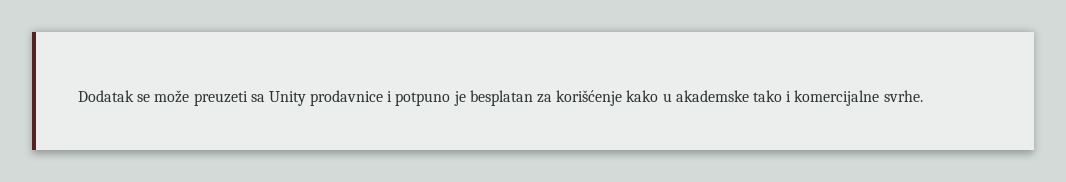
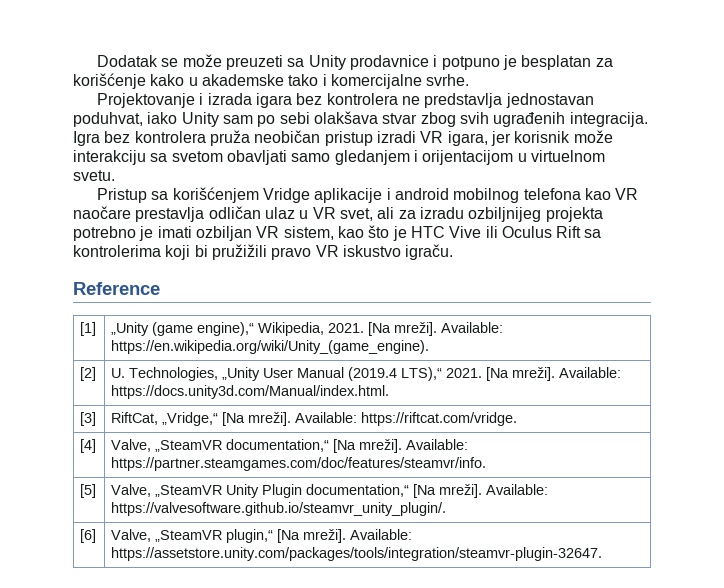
(923, 96) none -> [97,93,594,108] [73,111,648,127] [73,130,613,146] [73,150,605,165] [73,170,115,181] [97,187,639,203] [73,206,603,222] [73,225,602,241] [73,244,454,260] [73,282,160,295] [80,322,97,336] [111,322,504,336] [111,340,430,354] [80,367,97,381] [111,367,622,381] [111,385,390,399] [80,412,97,426] [111,412,518,426] [80,439,97,453] [111,439,469,453] [111,457,487,471] [80,484,97,498] [111,484,549,498] [111,502,447,516] [80,529,97,543] [111,529,413,543] [111,547,603,561] // Projektovanje i izrada igara bez kontrolera ne predstavlja jednostavan poduhvat, iako Unity sam po sebi olakšava stvar zbog svih ugrađenih integracija. Igra bez kontrolera pruža neobičan pristup izradi VR igara, jer korisnik može interakciju sa svetom obavljati samo gledanjem i orijentacijom u virtuelnom svetu. // Pristup sa korišćenjem Vridge aplikacije i android mobilnog telefona kao VR naočare prestavlja odličan ulaz u VR svet, ali za izradu ozbiljnijeg projekta potrebno je imati ozbiljan VR sistem, kao što je HTC Vive ili Oculus Rift sa kontrolerima koji bi pružižili pravo VR iskustvo igraču. // Reference // [1] | „Unity (game engine),“ Wikipedia, 2021. [Na mreži]. Available: https://en.wikipedia.org/wiki/Unity_(game_engine). // [2] | U. Technologies, „Unity User Manual (2019.4 LTS),“ 2021. [Na mreži]. Available: https://docs.unity3d.com/Manual/index.html. // [3] | RiftCat, „Vridge,“ [Na mreži]. Available: https://riftcat.com/vridge. // [4] | Valve, „SteamVR documentation,“ [Na mreži]. Available: https://partner.steamgames.com/doc/features/steamvr/info. // [5] | Valve, „SteamVR Unity Plugin documentation,“ [Na mreži]. Available: https://valvesoftware.github.io/steamvr_unity_plugin/. // [6] | Valve, „SteamVR plugin,“ [Na mreži]. Available: https://assetstore.unity.com/packages/tools/integration/steamvr-plugin-32647.

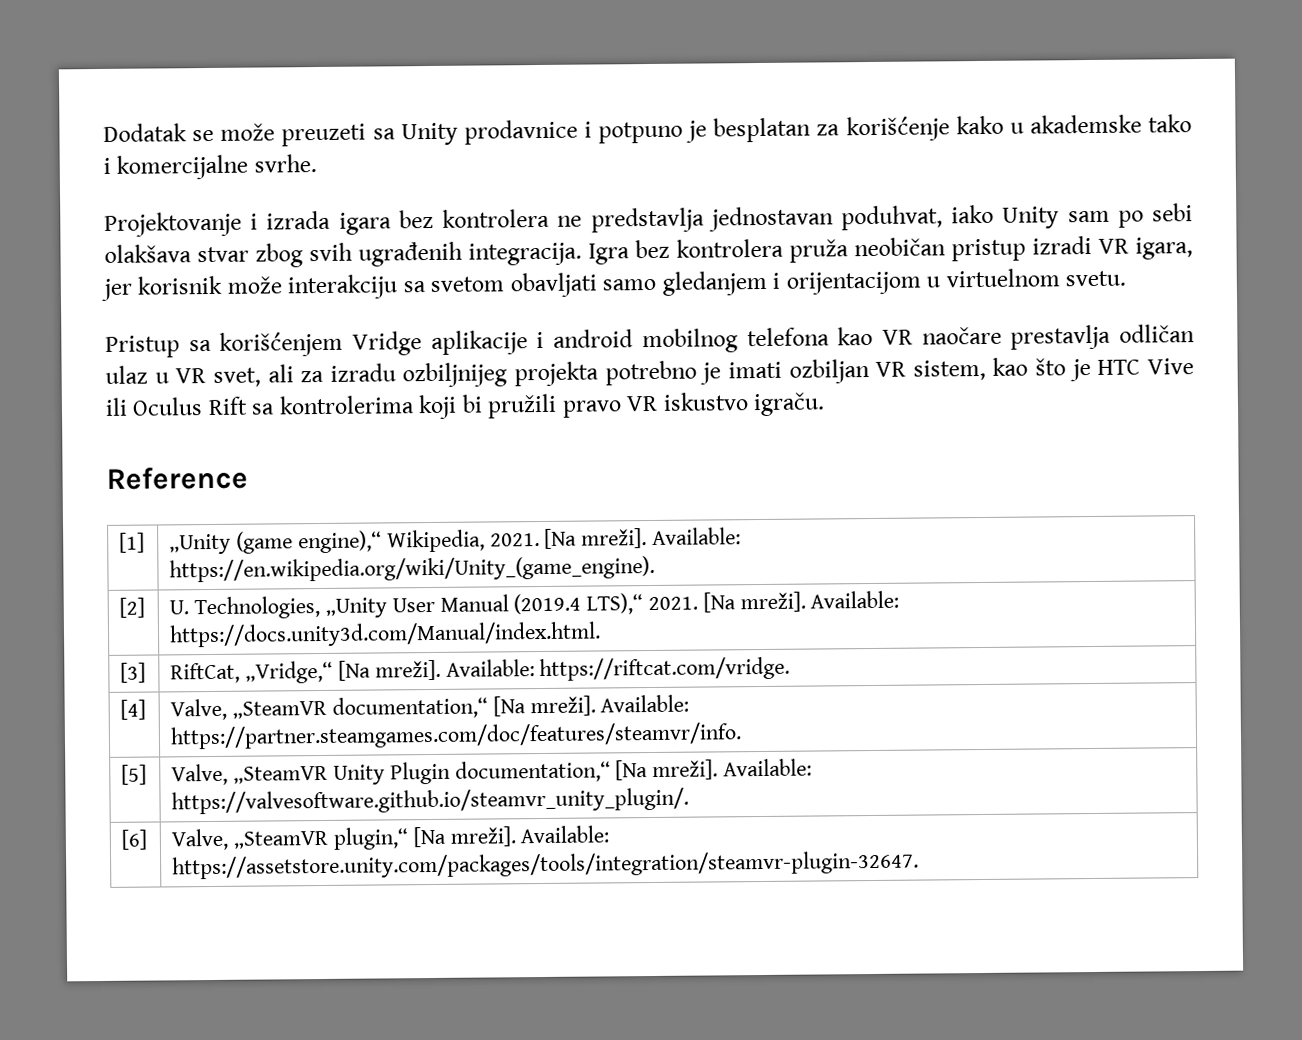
[211,244,267,260] pružižili -> [487,393,558,419] pružili

